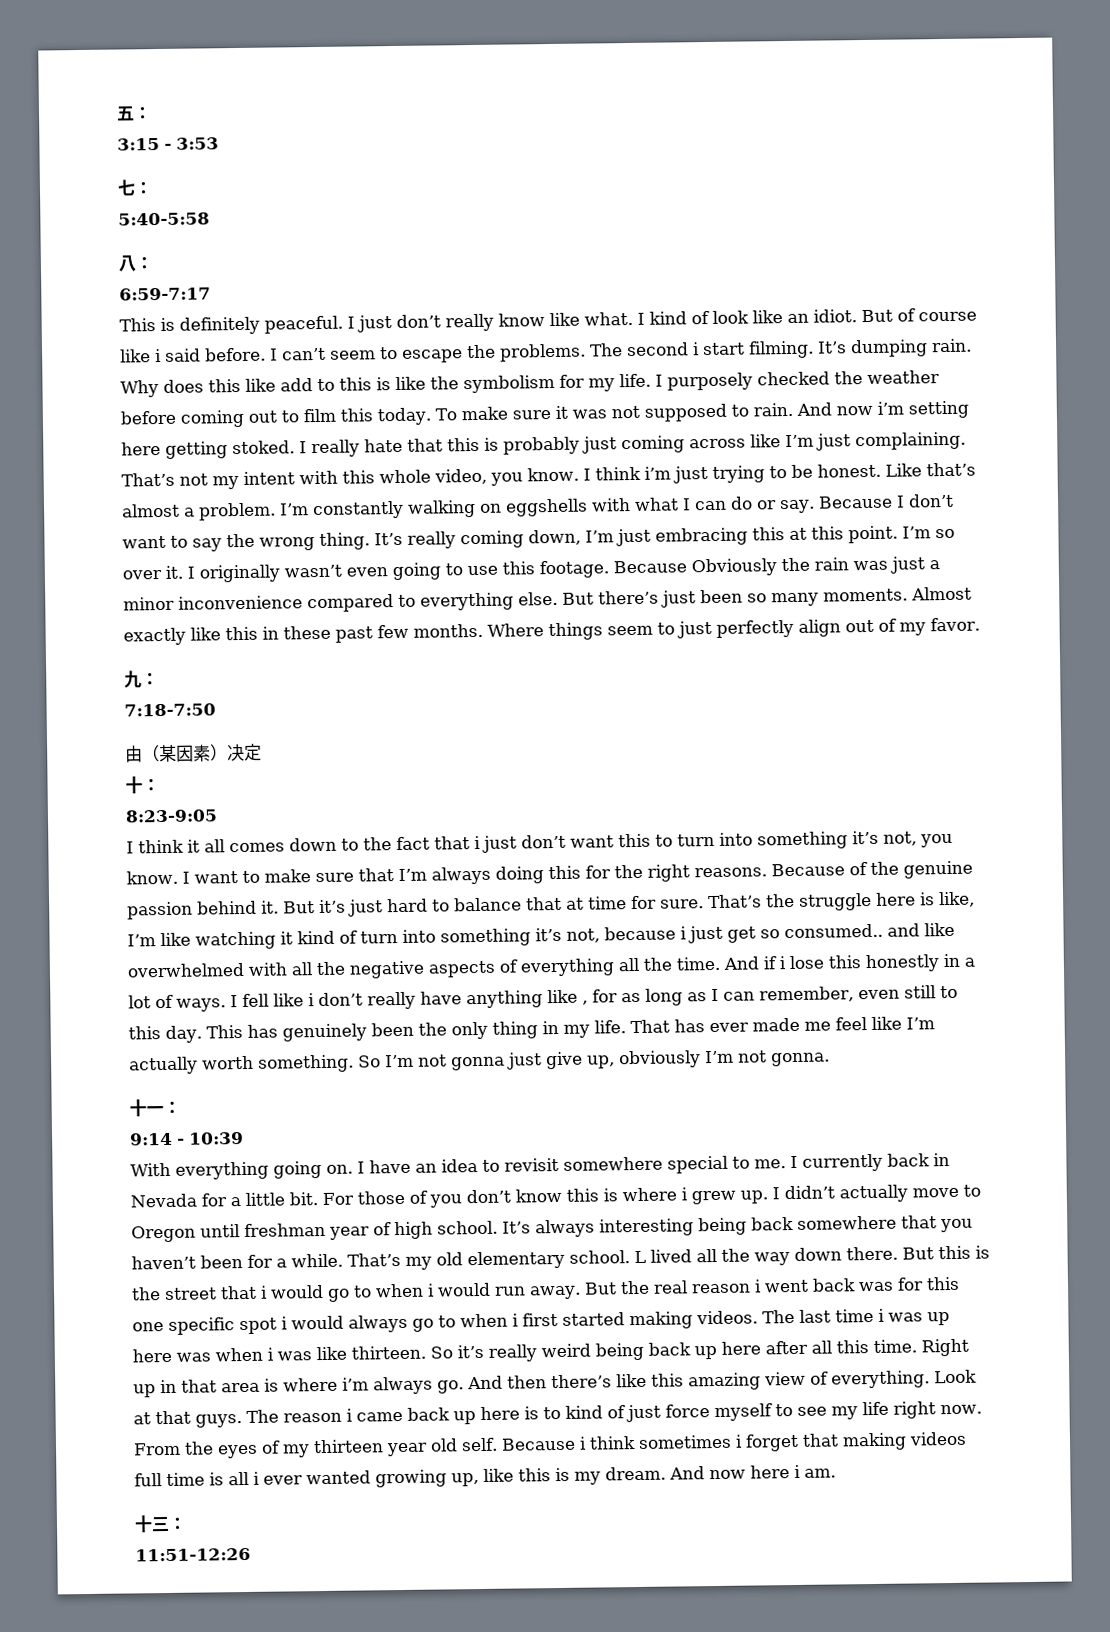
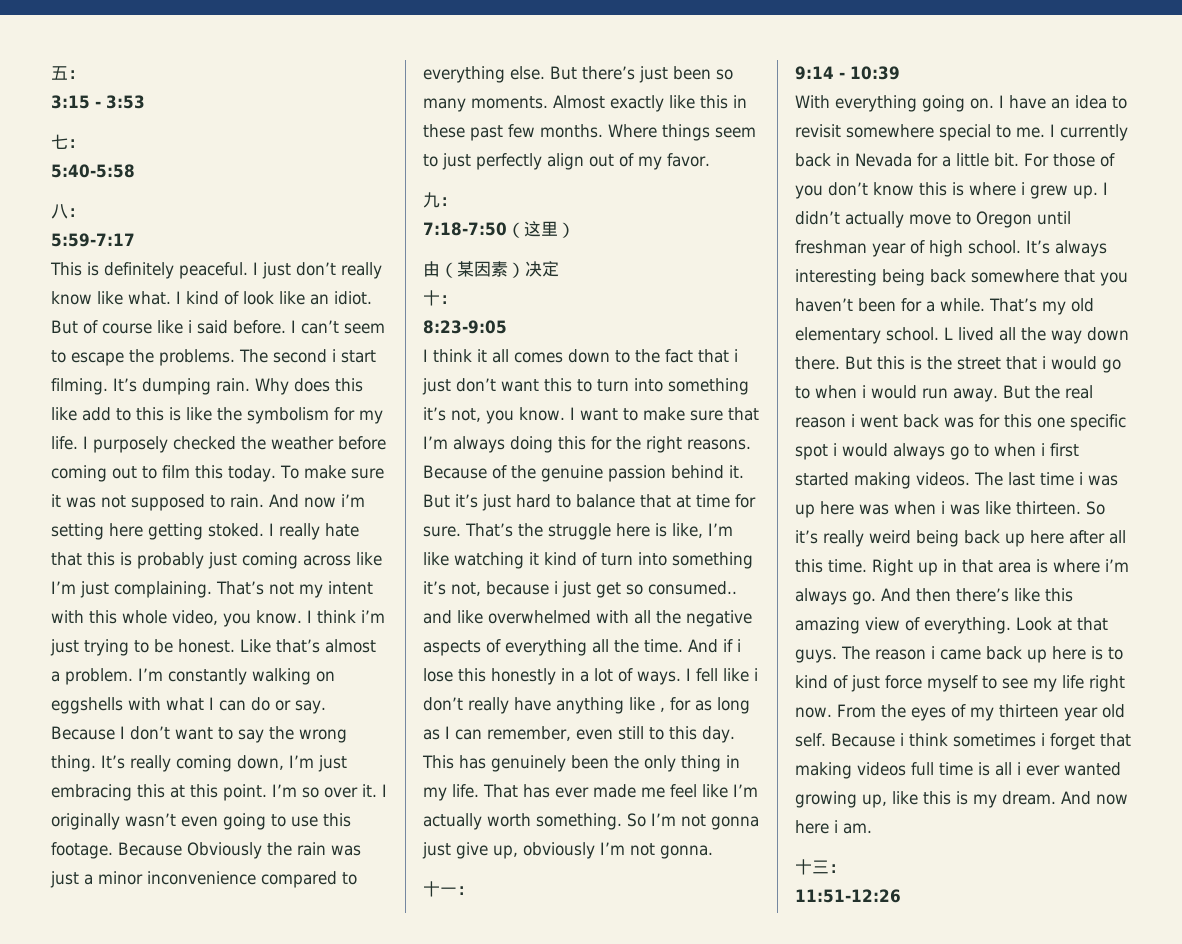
[119,287,211,301] 6:59-7:17 -> [51,233,135,247] 5:59-7:17
(216, 710) none -> [507,221,575,238] （这里）

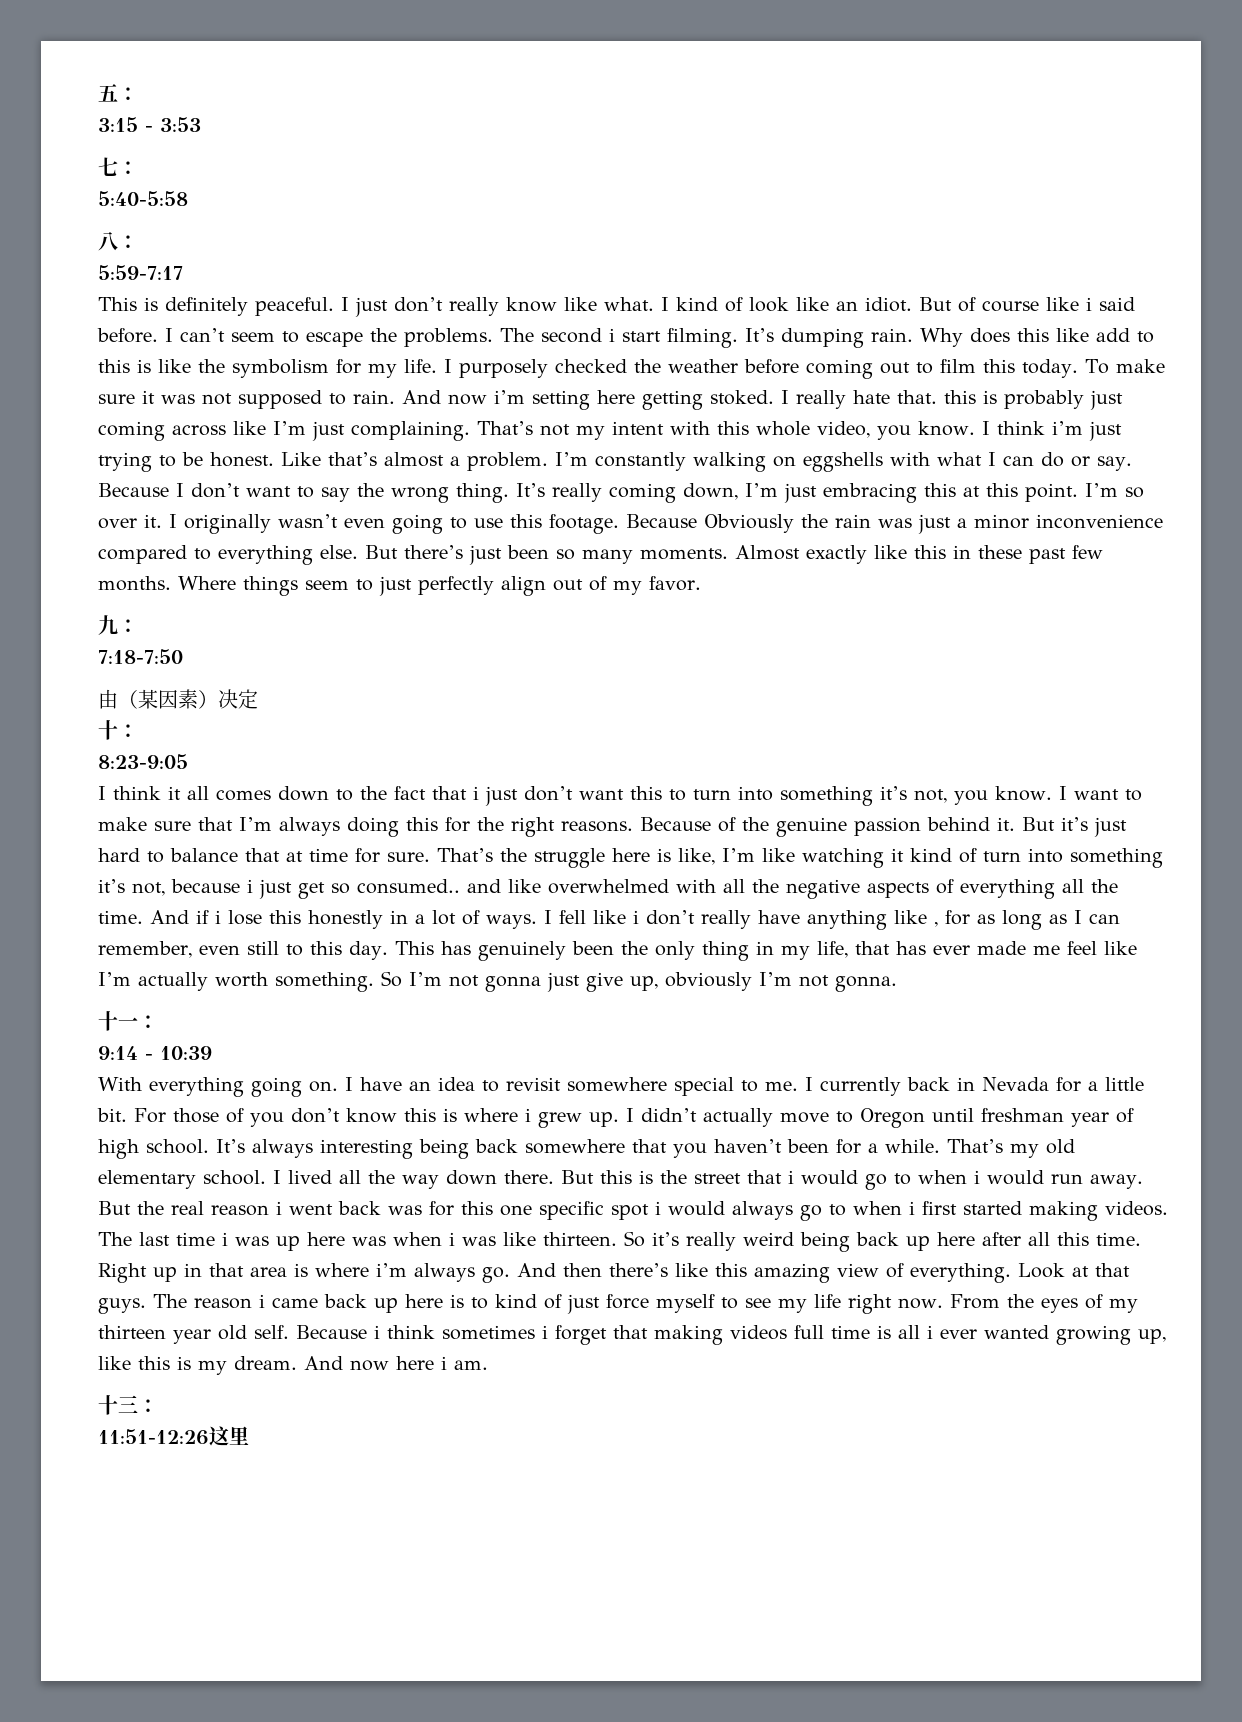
[51,552,82,566] that -> [897,390,937,404] that.
[507,221,575,238] （这里） -> (183, 656) none
[452,784,518,798] life. That -> [816,941,890,958] life, that
[944,327,953,340] L -> [273,1170,281,1184] I
(901, 896) none -> [209,1426,249,1446] 这里

